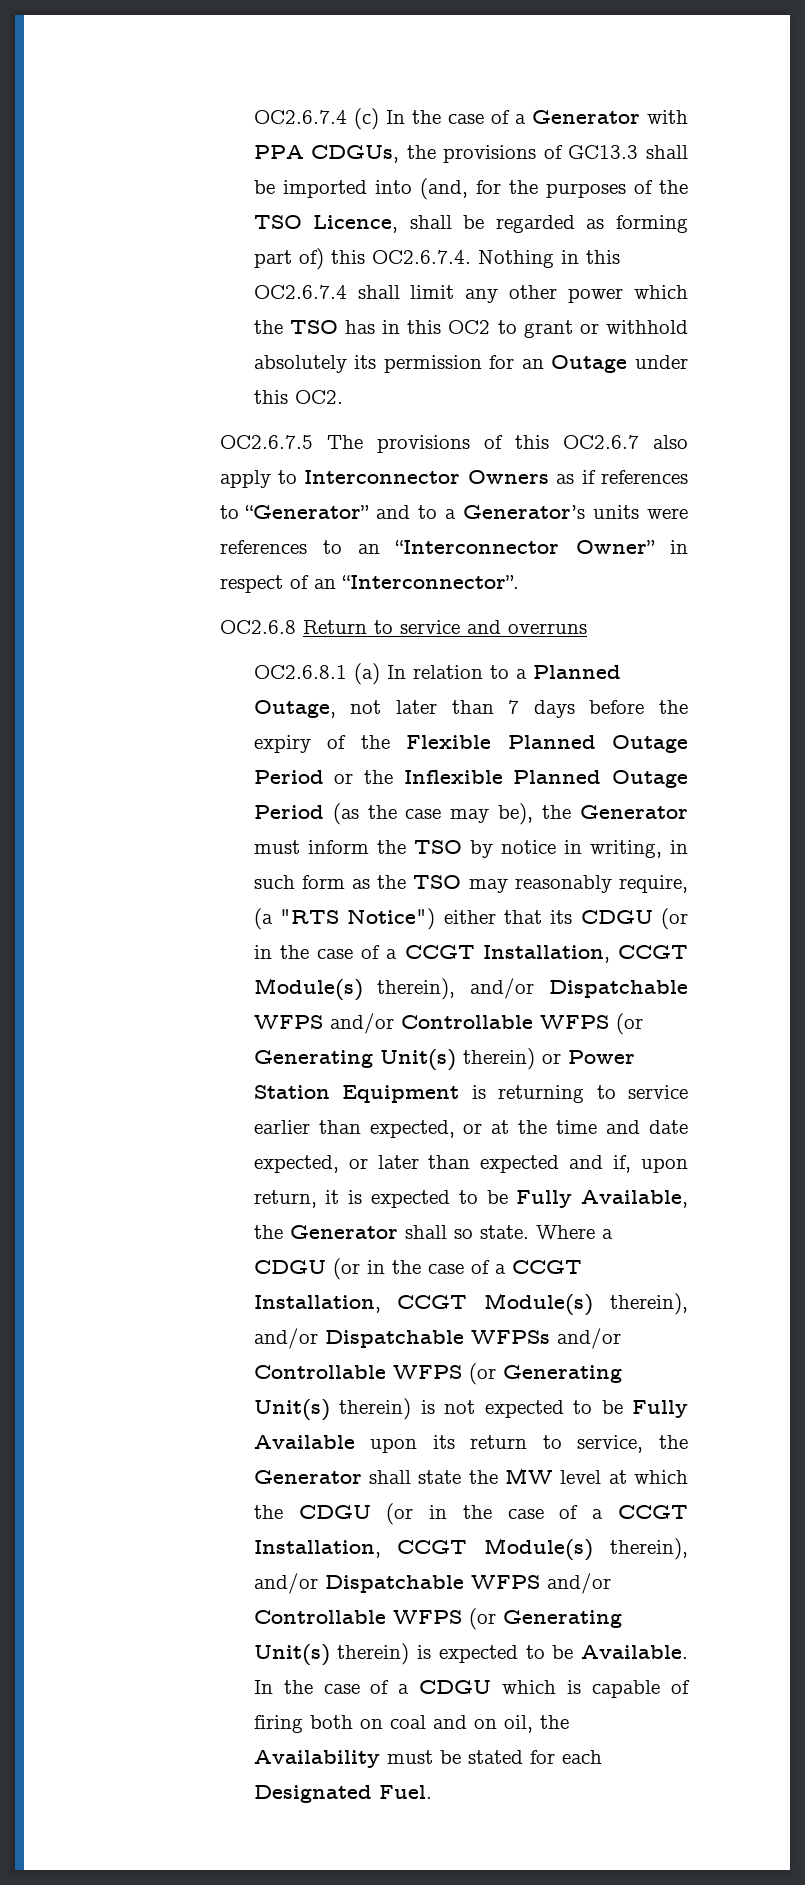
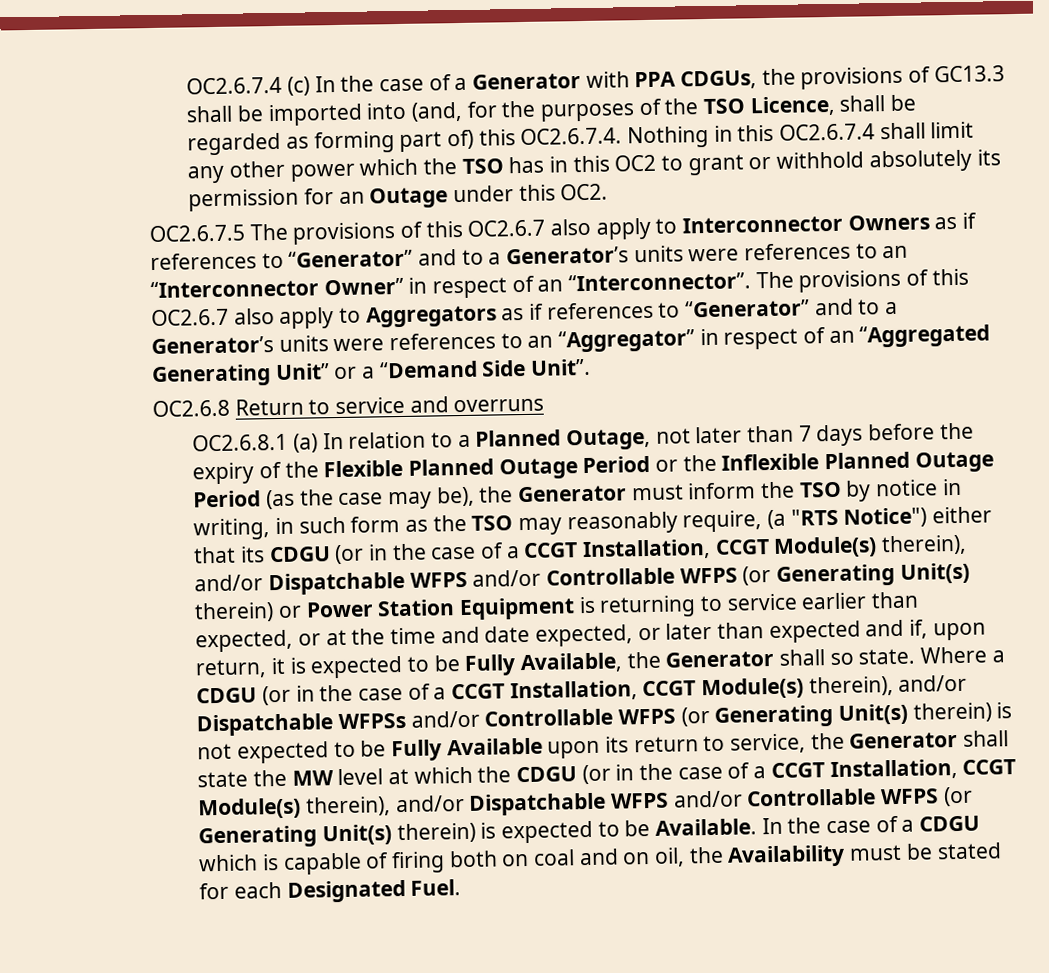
(519, 582) none -> [755,268,969,293] [150,298,898,329] [150,324,991,355] [150,358,591,388] The provisions of this OC2.6.7 also apply to Aggregators as if references to “Generator” and to a Generator’s units were references to an “Aggregator” in respect of an “Aggregated Generating Unit” or a “Demand Side Unit”.

